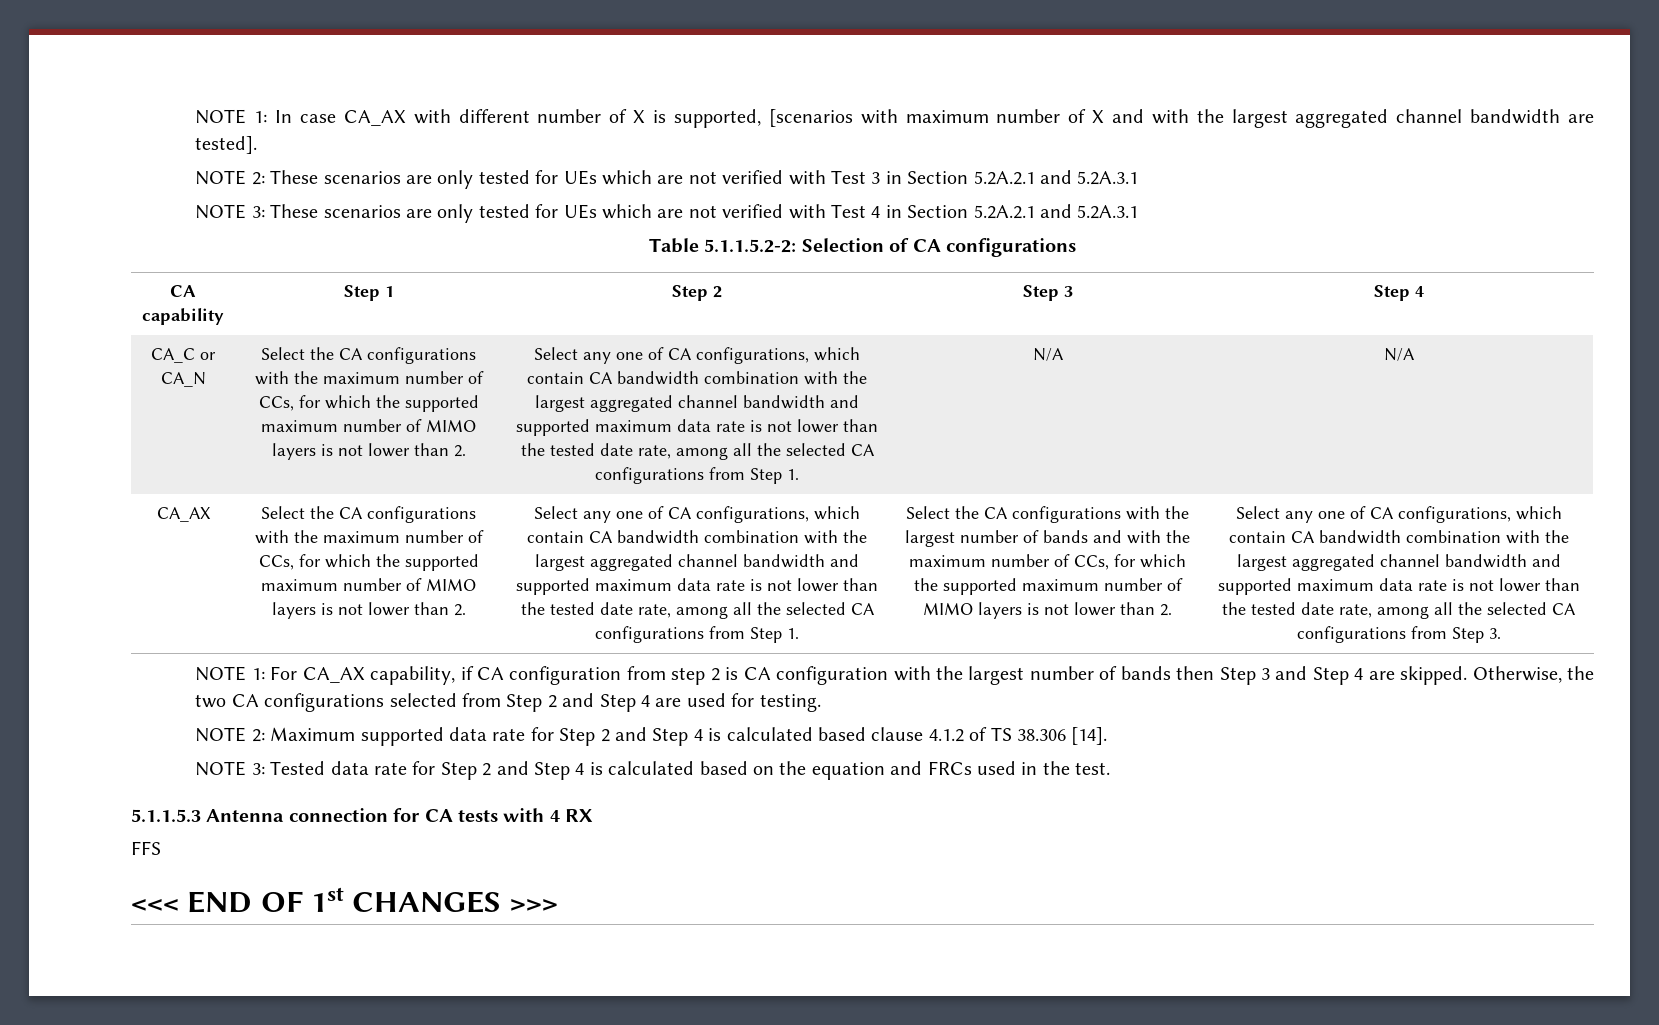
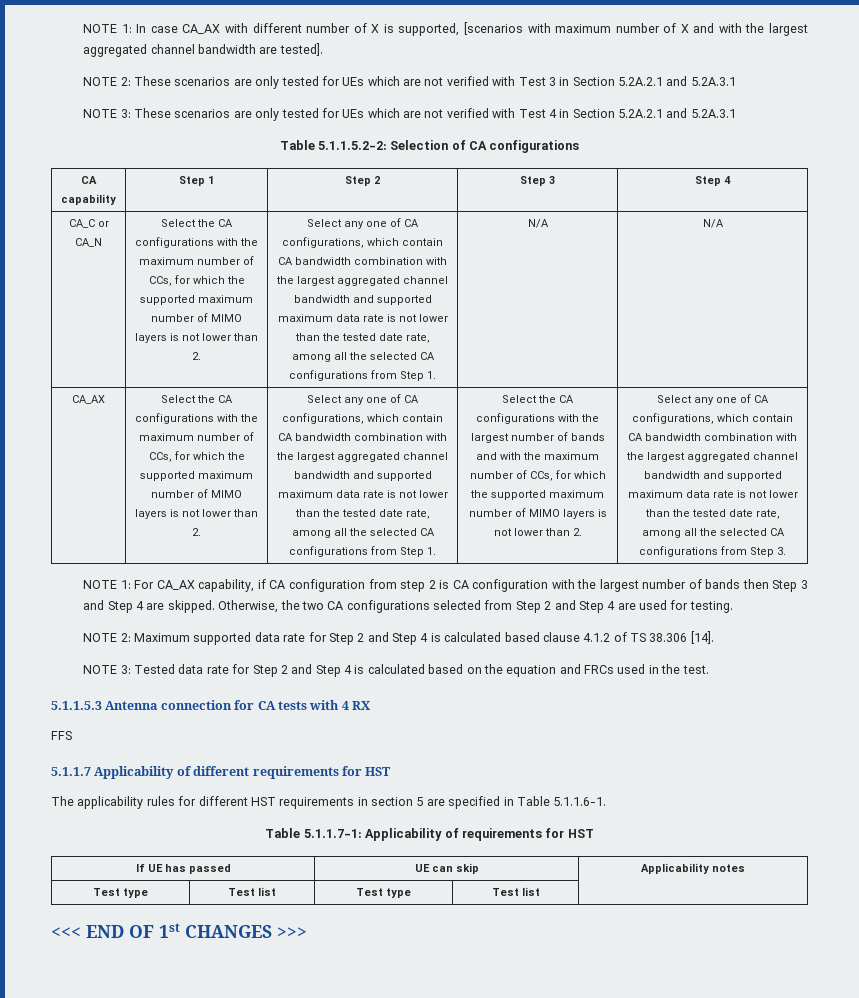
(161, 848) none -> [51,766,392,779] [51,796,607,809] [265,828,594,841] [135,864,231,874] [414,863,479,874] [641,863,745,874] [93,888,148,898] [227,887,276,896] [356,888,411,898] [491,887,540,896] // 5.1.1.7 Applicability of different requirements for HST // The applicability rules for different HST requirements in section 5 are specified in Table 5.1.1.6-1. // Table 5.1.1.7-1: Applicability of requirements for HST // If UE has passed | UE can skip | Applicability notes // Test type | Test list | Test type | Test list |

